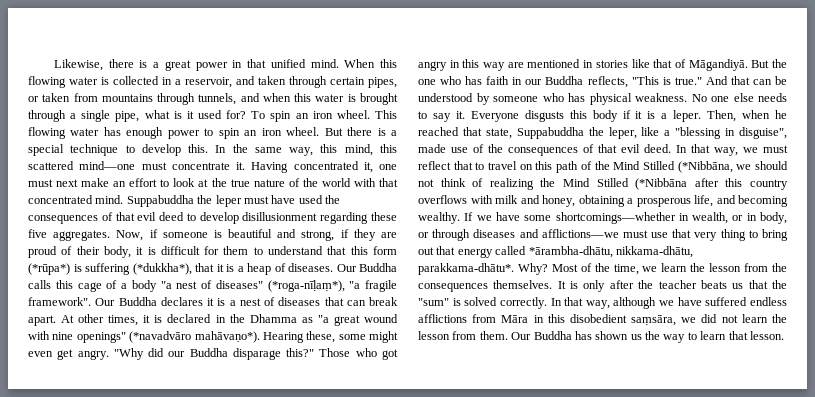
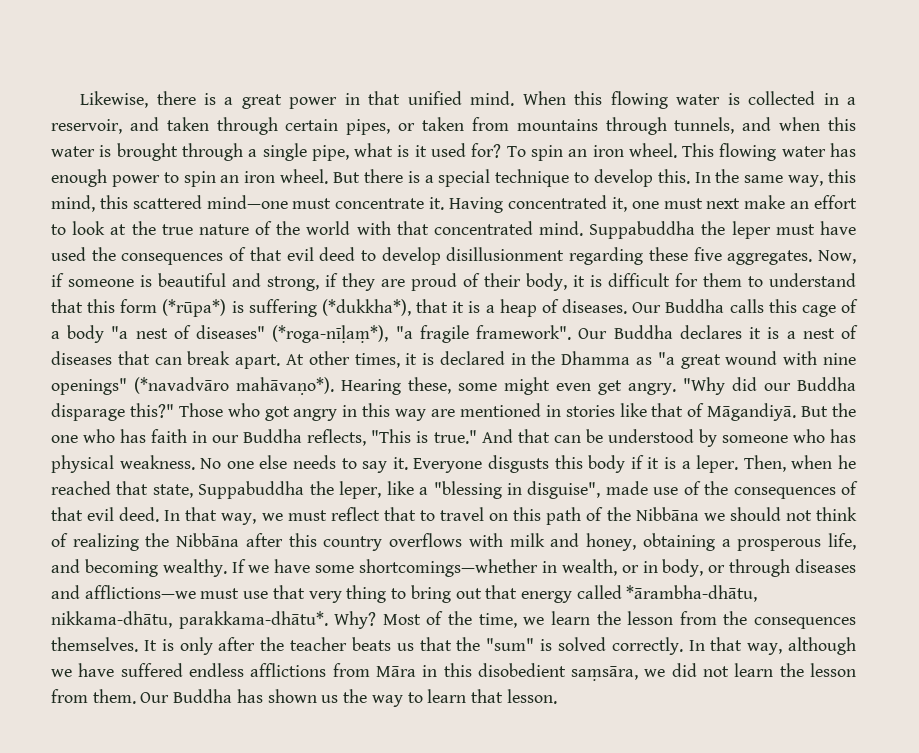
[613,161,733,173] Mind Stilled (*Nibbāna, -> [635,507,699,521] Nibbāna
[563,178,688,190] Mind Stilled (*Nibbāna -> [176,533,240,547] Nibbāna

